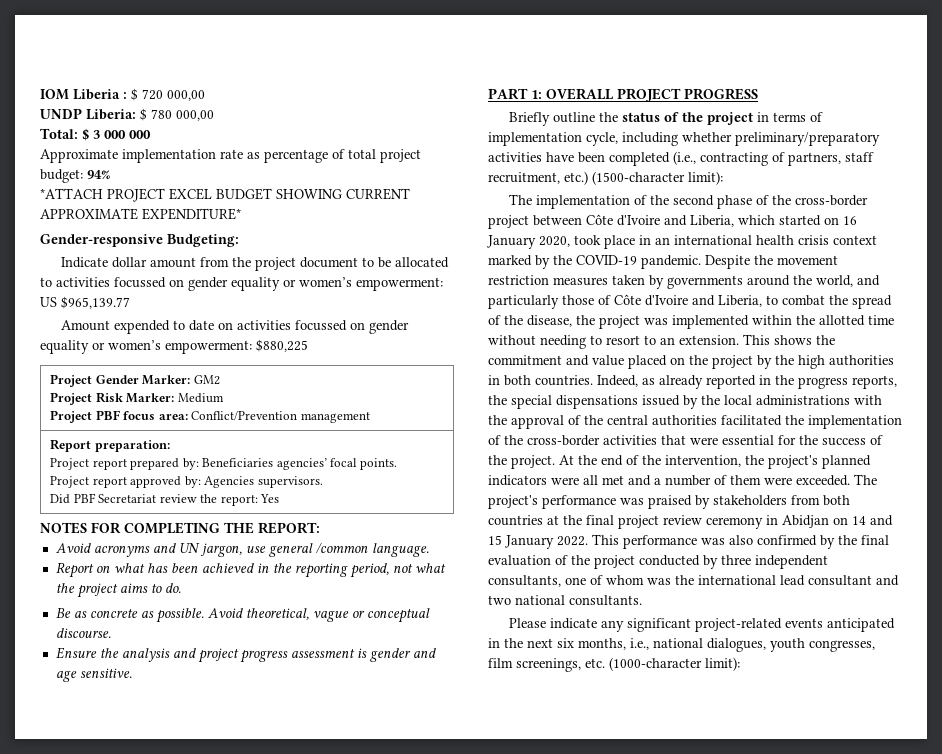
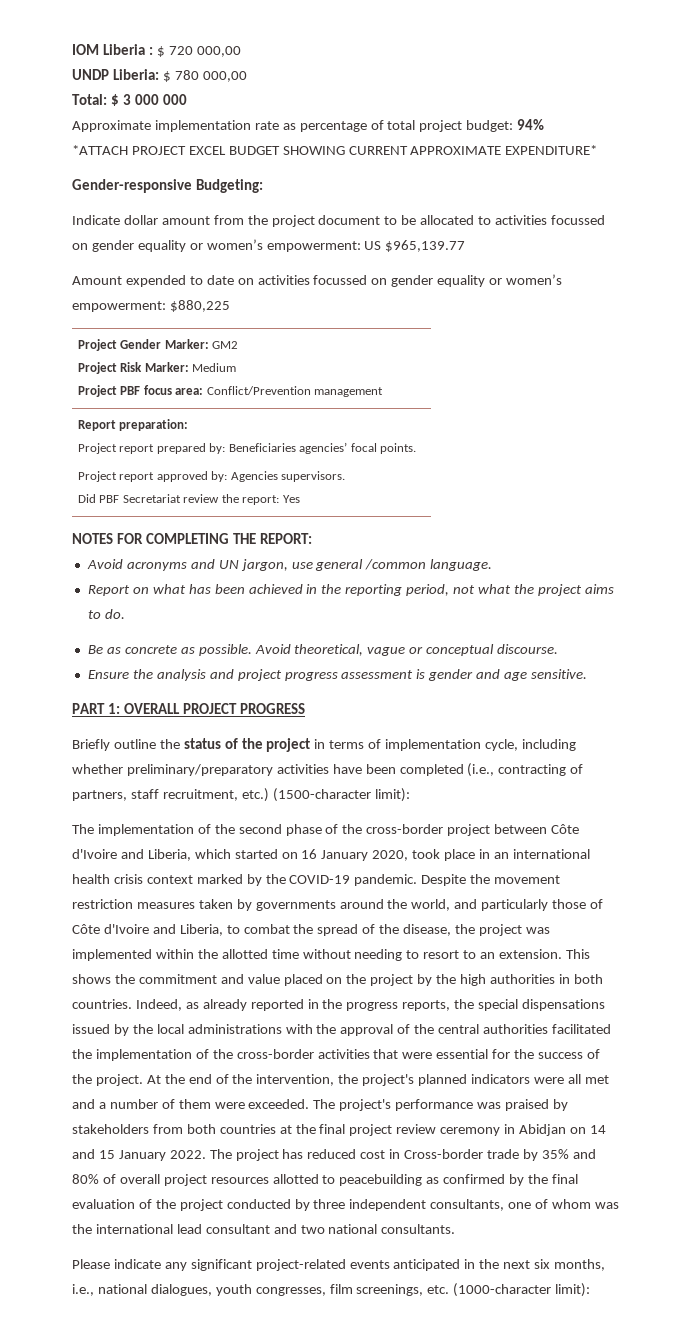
[592,534,753,549] This performance was also -> [209,1149,596,1161] [72,1174,440,1186] The project has reduced cost in Cross-border trade by 35% and 80% of overall project resources allotted to peacebuilding as

